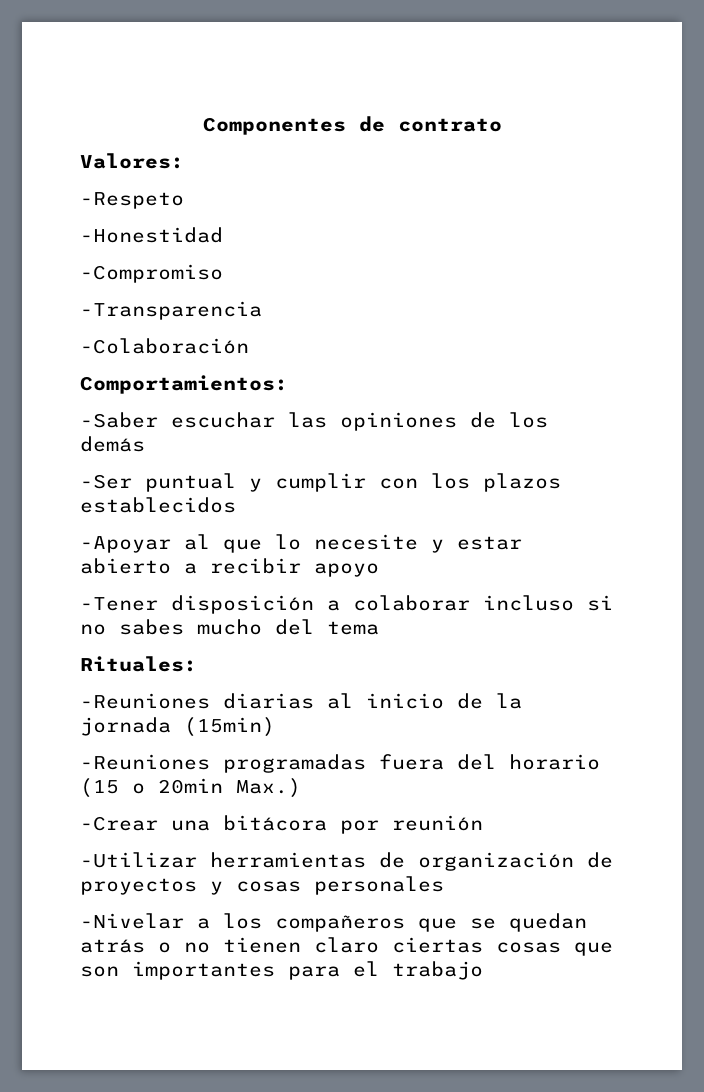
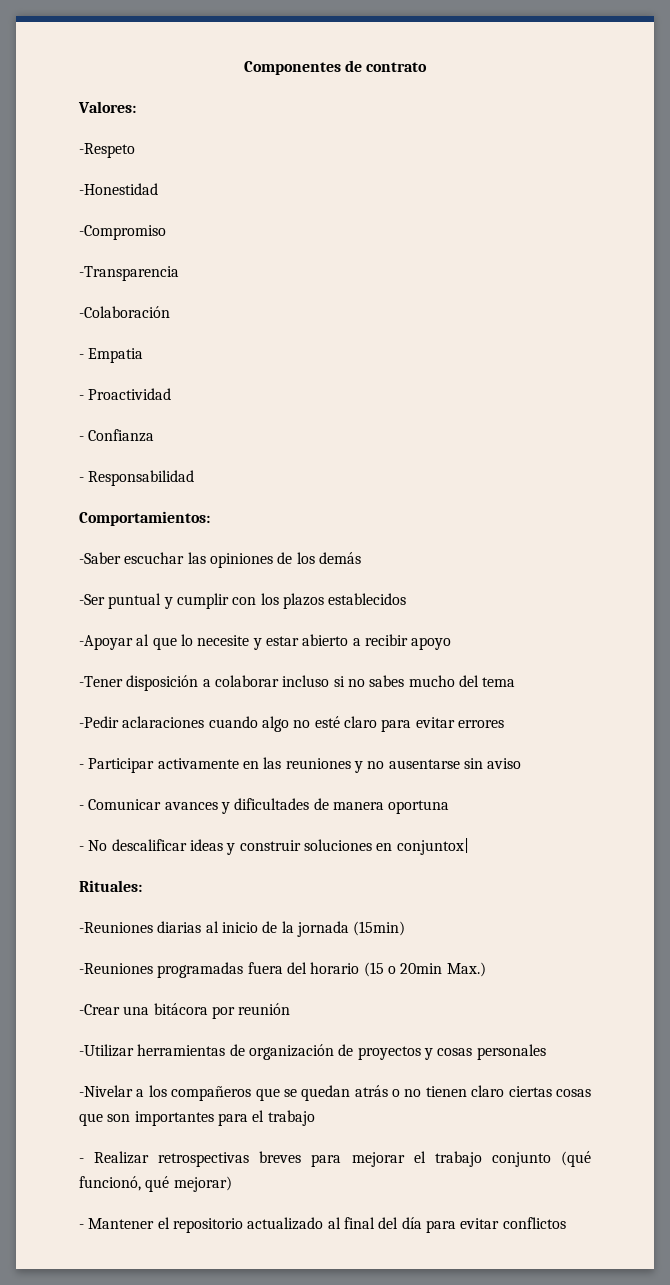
(249, 346) none -> [79,348,144,363] [79,388,172,400] [79,429,155,442] [79,470,195,486] // - Empatia // - Proactividad // - Confianza // - Responsabilidad
(379, 628) none -> [79,716,504,732] [79,757,522,773] [79,798,450,814] [79,838,469,855] // -Pedir aclaraciones cuando algo no esté claro para evitar errores // - Participar activamente en las reuniones y no ausentarse sin aviso // - Comunicar avances y dificultades de manera oportuna // - No descalificar ideas y construir soluciones en conjuntox|
(483, 970) none -> [79,1151,591,1167] [79,1176,232,1192] [79,1217,566,1233] // - Realizar retrospectivas breves para mejorar el trabajo conjunto (qué funcionó, qué mejorar) // - Mantener el repositorio actualizado al final del día para evitar conflictos

